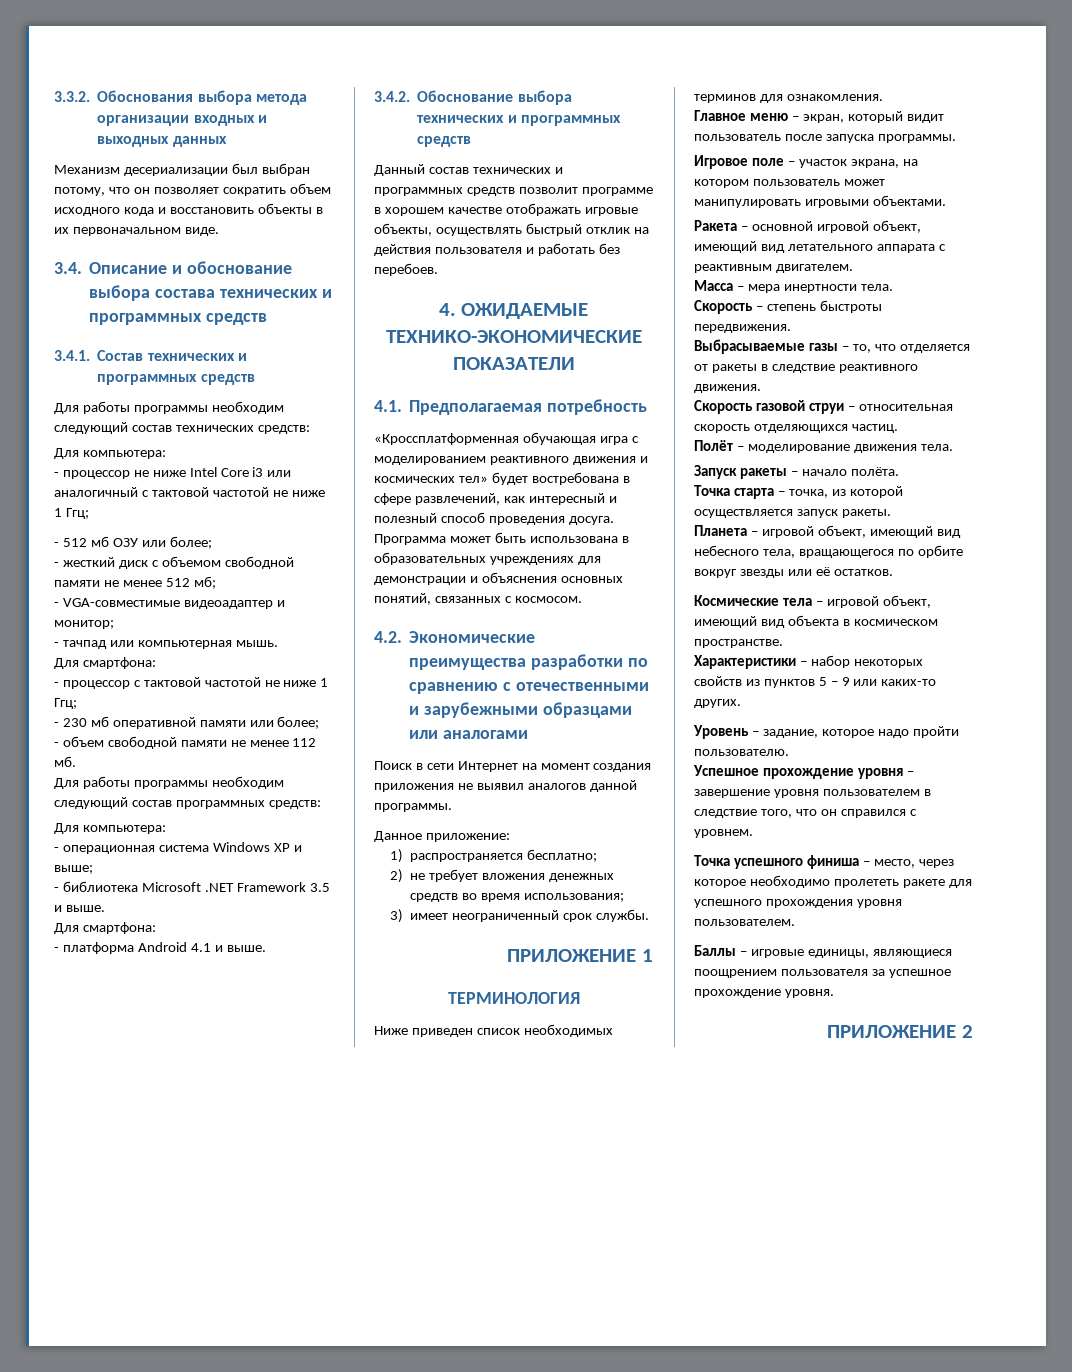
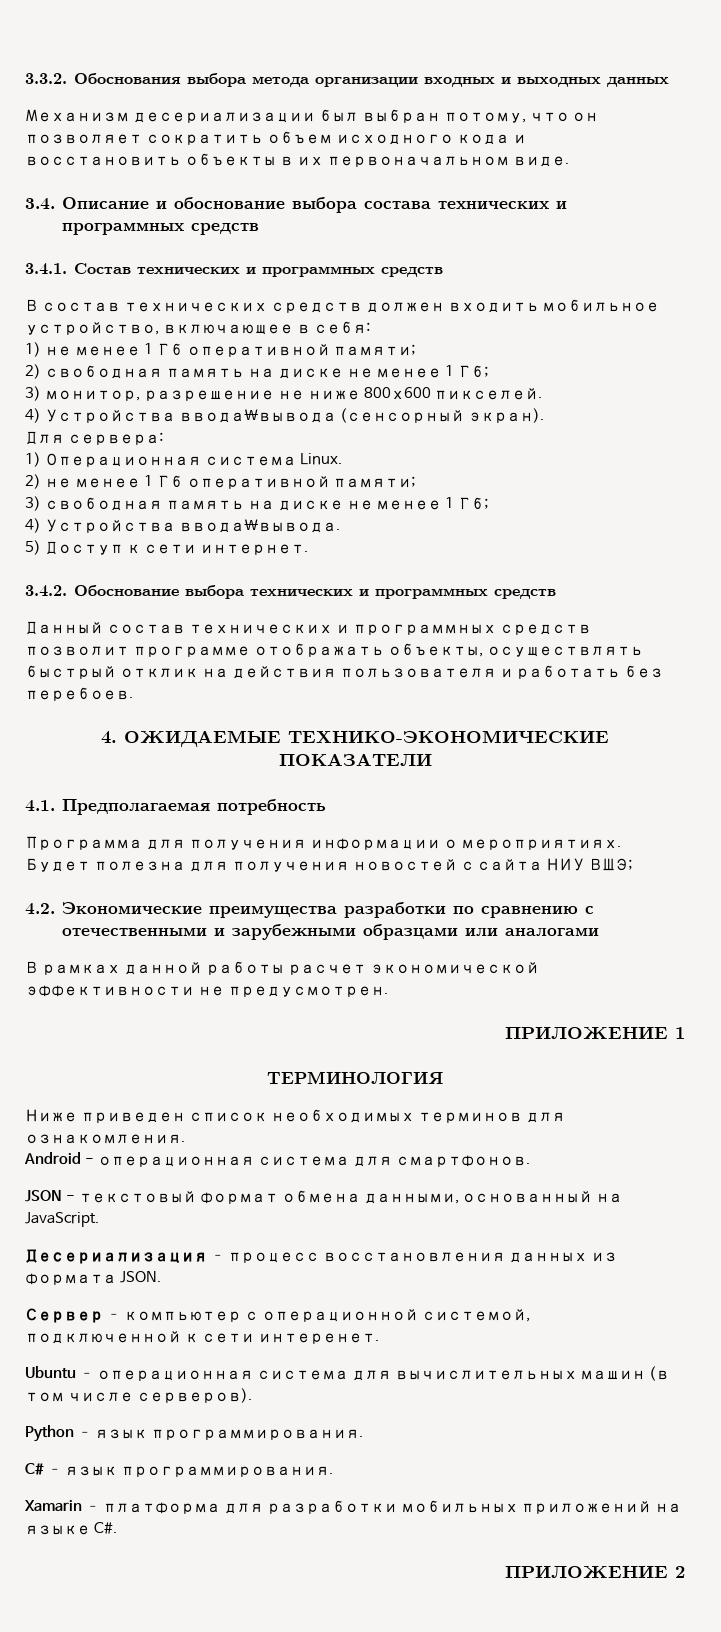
[54,401,284,414] [54,422,310,434] [54,448,166,459] [54,467,292,479] [54,487,325,497] [54,508,89,519] [54,536,212,549] [54,556,294,569] [54,576,216,589] [54,598,285,609] [54,620,114,629] [54,640,278,649] [54,657,156,669] [54,677,329,689] [54,698,77,709] [54,716,320,729] [54,736,317,749] [54,756,76,767] [54,776,284,789] [54,797,321,809] [54,823,166,834] [54,842,302,854] [54,865,93,874] [54,881,330,892] [54,905,105,912] [54,922,156,934] [54,942,266,954] Для работы программы необходим следующий состав технических средств: // Для компьютера: // - процессор не ниже Intel Core i3 или аналогичный с тактовой частотой не ниже 1 Ггц; // - 512 мб ОЗУ или более; // - жесткий диск с объемом свободной памяти не менее 512 мб; // - VGA-совместимые видеоадаптер и монитор; // - тачпад или компьютерная мышь. // Для смартфона: // - процессор с тактовой частотой не ниже 1 Ггц; // - 230 мб оперативной памяти или более; // - объем свободной памяти не менее 112 мб. // Для работы программы необходим следующий состав программных средств: // Для компьютера: // - операционная система Windows XP и выше; // - библиотека Microsoft .NET Framework 3.5 и выше. // Для смартфона: // - платформа Android 4.1 и выше. -> [25,299,660,313] [25,321,370,335] [25,342,416,357] [25,364,489,379] [25,386,543,401] [25,408,544,423] [25,431,163,445] [25,452,342,467] [25,474,416,489] [25,496,489,511] [25,518,340,533] [25,540,308,555] В состав технических средств должен входить мобильное устройство, включающее в себя: // 1) не менее 1 Гб оперативной памяти; // 2) свободная память на диске не менее 1 Гб; // 3) монитор, разрешение не ниже 800х600 пикселей. // 4) Устройства ввода\вывода (сенсорный экран). // Для сервера: // 1) Операционная система Linux. // 2) не менее 1 Гб оперативной памяти; // 3) свободная память на диске не менее 1 Гб; // 4) Устройства ввода\вывода. // 5) Доступ к сети интернет.
[374,203,638,216] в хорошем качестве отображать игровые -> [253,643,384,657] отображать
[374,432,639,445] [374,456,648,465] [374,472,630,485] [374,493,617,505] [374,512,614,525] [374,532,629,545] [374,552,601,565] [374,572,623,585] [374,593,582,605] «Кроссплатформенная обучающая игра с моделированием реактивного движения и космических тел» будет востребована в сфере развлечений, как интересный и полезный способ проведения досуга. Программа может быть использована в образовательных учреждениях для демонстрации и объяснения основных понятий, связанных с космосом. -> [25,836,621,850] [25,858,633,872] Программа для получения информации о мероприятиях. Будет полезна для получения новостей с сайта НИУ ВШЭ;
[374,761,652,772] [374,780,637,792] [374,803,452,812] [374,831,510,842] [390,849,598,863] [390,869,615,883] [410,893,625,902] [390,909,650,923] Поиск в сети Интернет на момент создания приложения не выявил аналогов данной программы. // Данное приложение: // 1) распространяется бесплатно; // 2) не требует вложения денежных средств во время использования; // 3) имеет неограниченный срок службы. -> [25,961,539,975] [25,985,388,997] В рамках данной работы расчет экономической эффективности не предусмотрен.
[694,110,944,123] [694,134,956,143] [694,155,918,169] [694,179,885,188] [694,195,946,208] [694,220,921,233] [694,241,946,253] [694,264,853,273] [694,280,893,293] [694,300,882,314] [694,324,791,333] [694,339,970,354] [694,364,918,373] [694,384,761,393] [694,400,953,414] [694,424,898,433] [694,440,953,453] [694,465,899,479] [694,485,903,499] [694,509,891,518] [694,525,961,538] [694,545,963,558] [694,567,893,578] [694,595,931,608] [694,615,938,628] [694,639,783,648] [694,655,923,669] [694,676,937,688] [694,699,741,708] [693,725,959,739] [694,749,789,756] [693,765,914,779] [694,789,931,798] [694,809,917,818] [694,829,753,838] [694,855,954,869] [694,875,972,888] [694,899,902,908] [694,919,795,926] [694,945,952,958] [694,969,951,978] [694,989,834,998] Главное меню – экран, который видит пользователь после запуска программы. // Игровое поле – участок экрана, на котором пользователь может манипулировать игровыми объектами. // Ракета – основной игровой объект, имеющий вид летательного аппарата с реактивным двигателем. // Масса – мера инертности тела. // Скорость – степень быстроты передвижения. // Выбрасываемые газы – то, что отделяется от ракеты в следствие реактивного движения. // Скорость газовой струи – относительная скорость отделяющихся частиц. // Полёт – моделирование движения тела. // Запуск ракеты – начало полёта. // Точка старта – точка, из которой осуществляется запуск ракеты. // Планета – игровой объект, имеющий вид небесного тела, вращающегося по орбите вокруг звезды или её остатков. // Космические тела – игровой объект, имеющий вид объекта в космическом пространстве. // Характеристики – набор некоторых свойств из пунктов 5 – 9 или каких-то других. // Уровень – задание, которое надо пройти пользователю. // Успешное прохождение уровня – завершение уровня пользователем в следствие того, что он справился с уровнем. // Точка успешного финиша – место, через которое необходимо пролететь ракете для успешного прохождения уровня пользователем. // Баллы – игровые единицы, являющиеся поощрением пользователя за успешное прохождение уровня. -> [24,1152,530,1167] [25,1190,623,1204] [25,1212,99,1227] [25,1249,617,1264] [25,1271,161,1285] [25,1308,530,1323] [25,1331,379,1344] [25,1366,670,1381] [25,1388,252,1403] [25,1425,363,1442] [25,1463,333,1477] [24,1500,682,1514] [25,1522,117,1535] Android - операционная система для смартфонов. // JSON - текстовый формат обмена данными, основанный на JavaScript. // Десериализация – процесс восстановления данных из формата JSON. // Сервер – компьютер с операционной системой, подключенной к сети интеренет. // Ubuntu – операционная система для вычислительных машин (в том числе серверов). // Python – язык программирования. // C# – язык программирования. // Xamarin – платформа для разработки мобильных приложений на языке C#.

